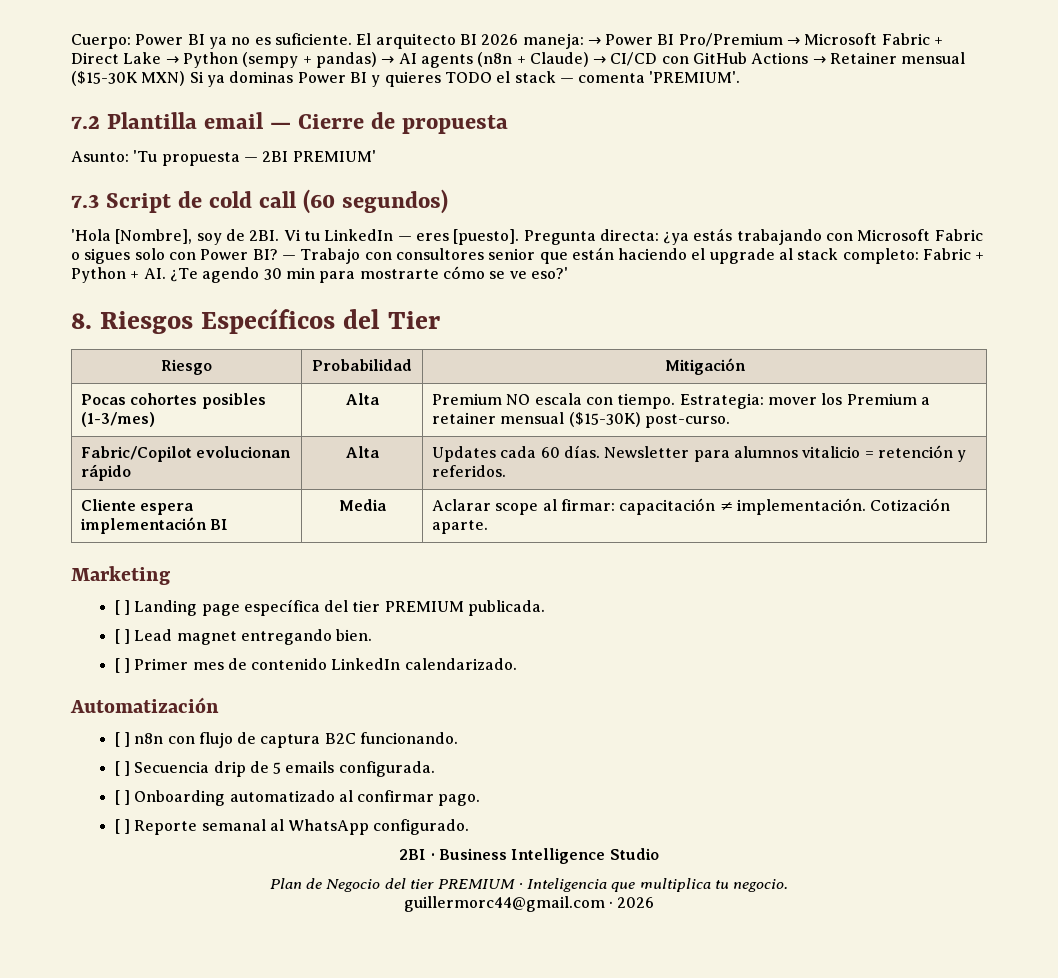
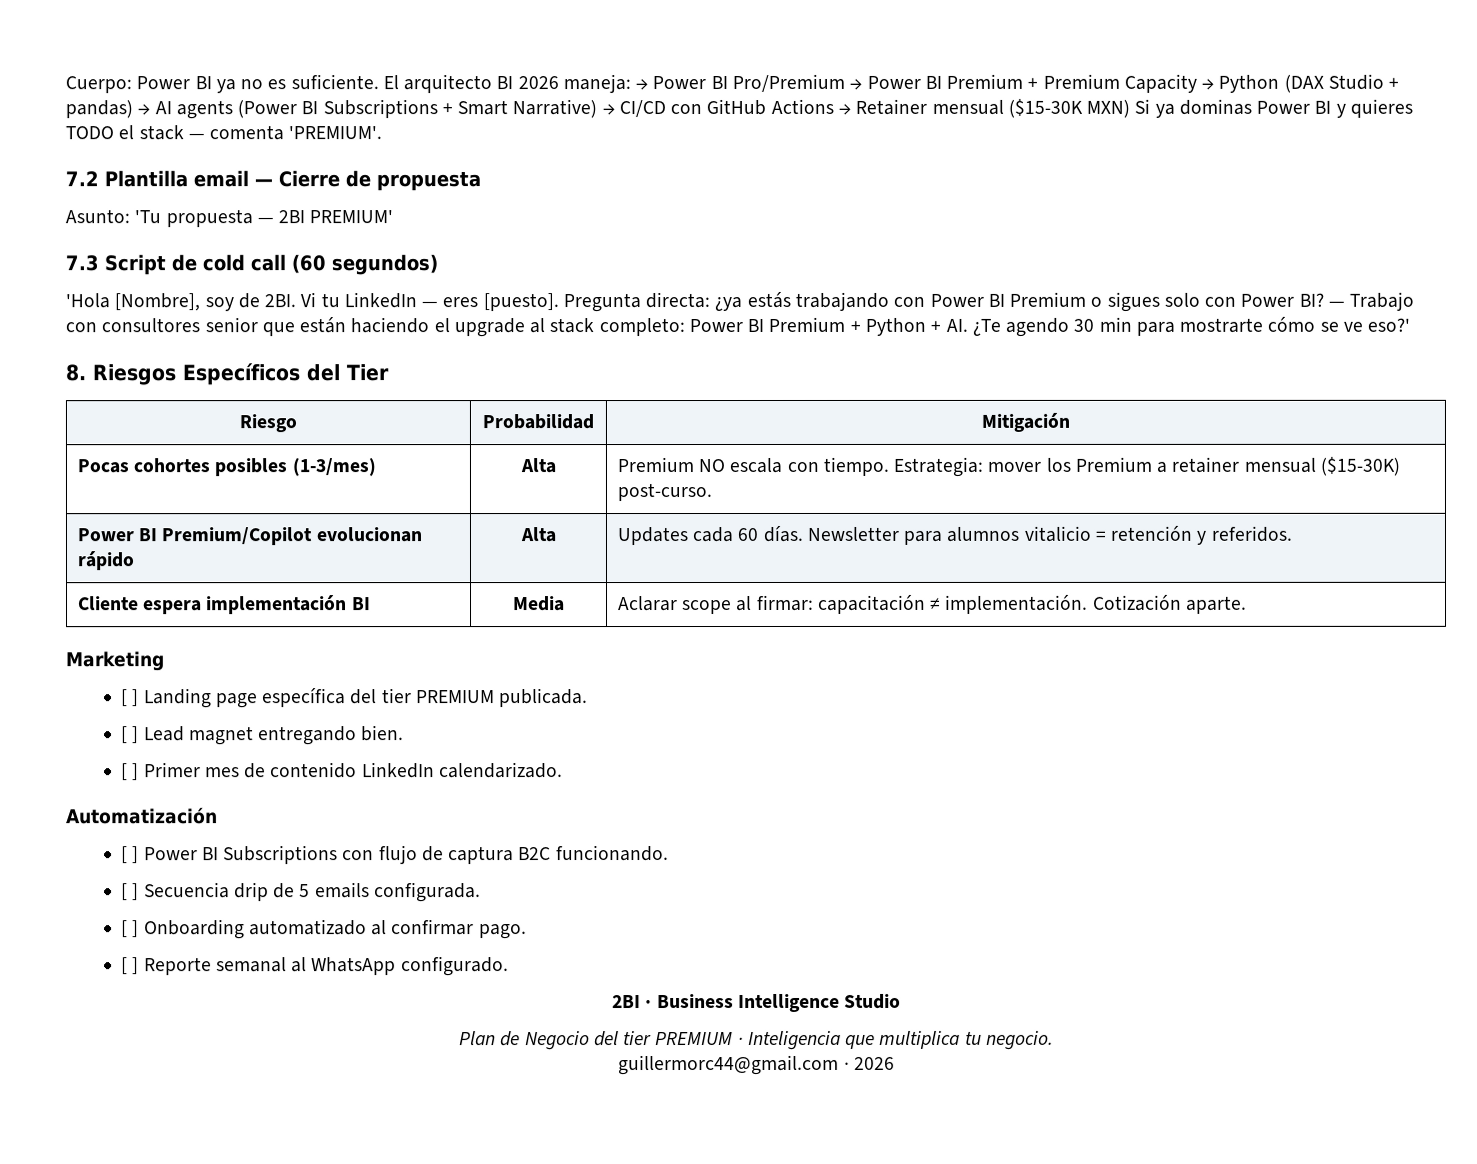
[804,33,944,45] [71,52,299,68] Microsoft Fabric + Direct Lake → Python (sempy -> [866,73,1384,93] Power BI Premium + Premium Capacity → Python (DAX Studio
[477,52,589,67] (n8n + Claude) -> [237,99,598,119] (Power BI Subscriptions + Smart Narrative)
[857,229,983,241] Microsoft Fabric -> [929,291,1087,307] Power BI Premium
[923,248,972,260] Fabric -> [688,316,846,333] Power BI Premium
[81,446,193,462] Fabric/Copilot -> [76,527,313,546] Power BI Premium/Copilot
[134,733,164,744] n8n -> [143,845,339,865] Power BI Subscriptions

